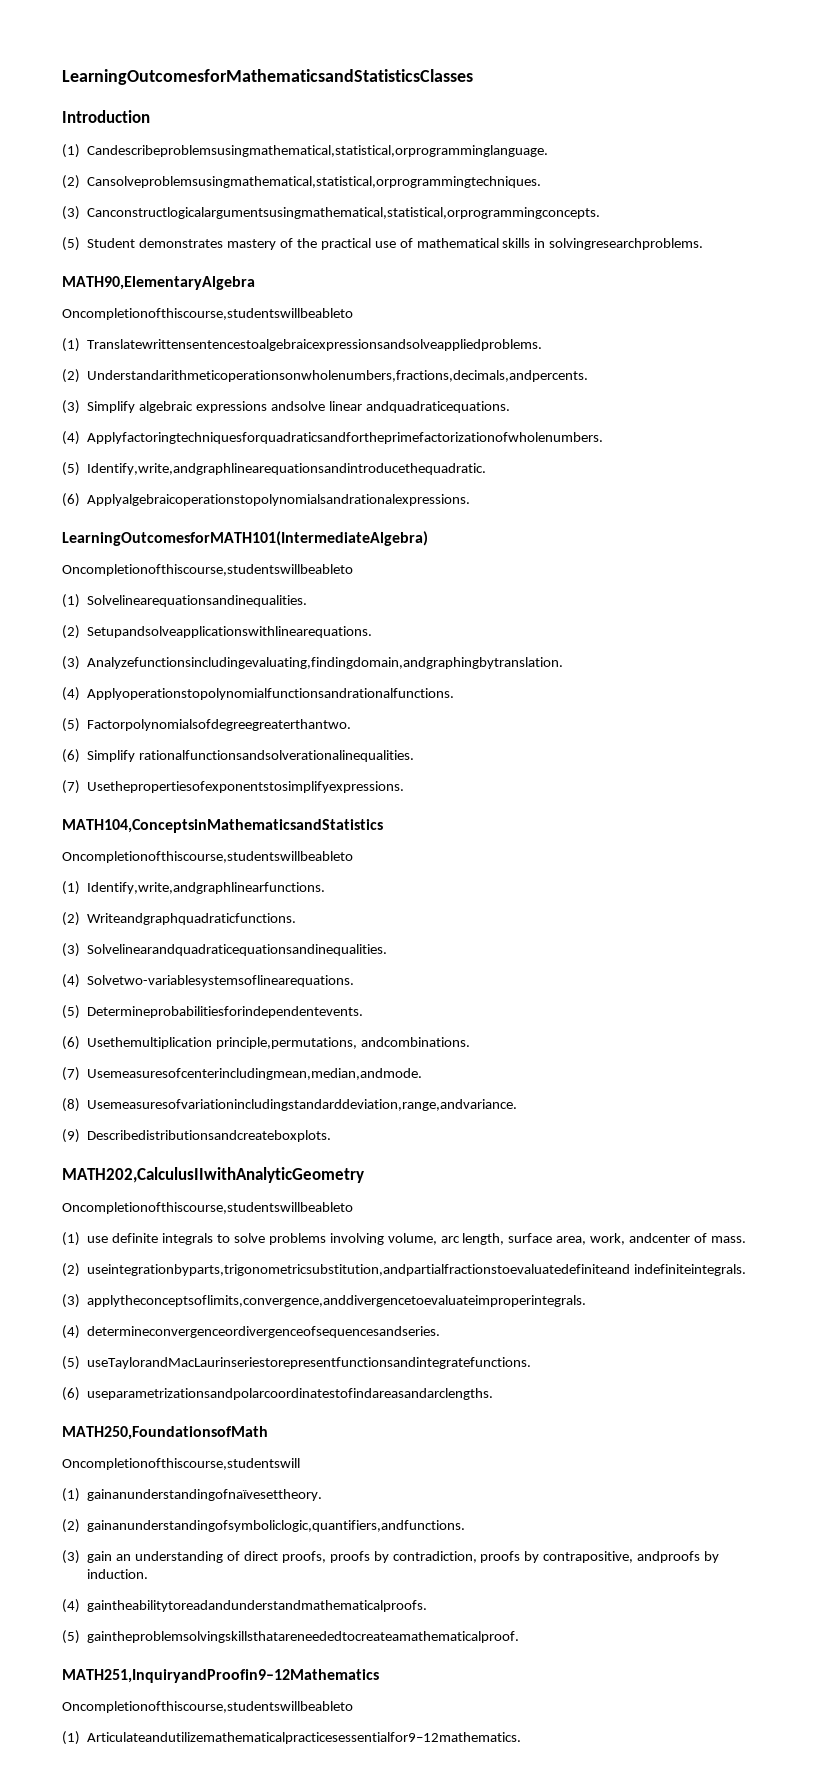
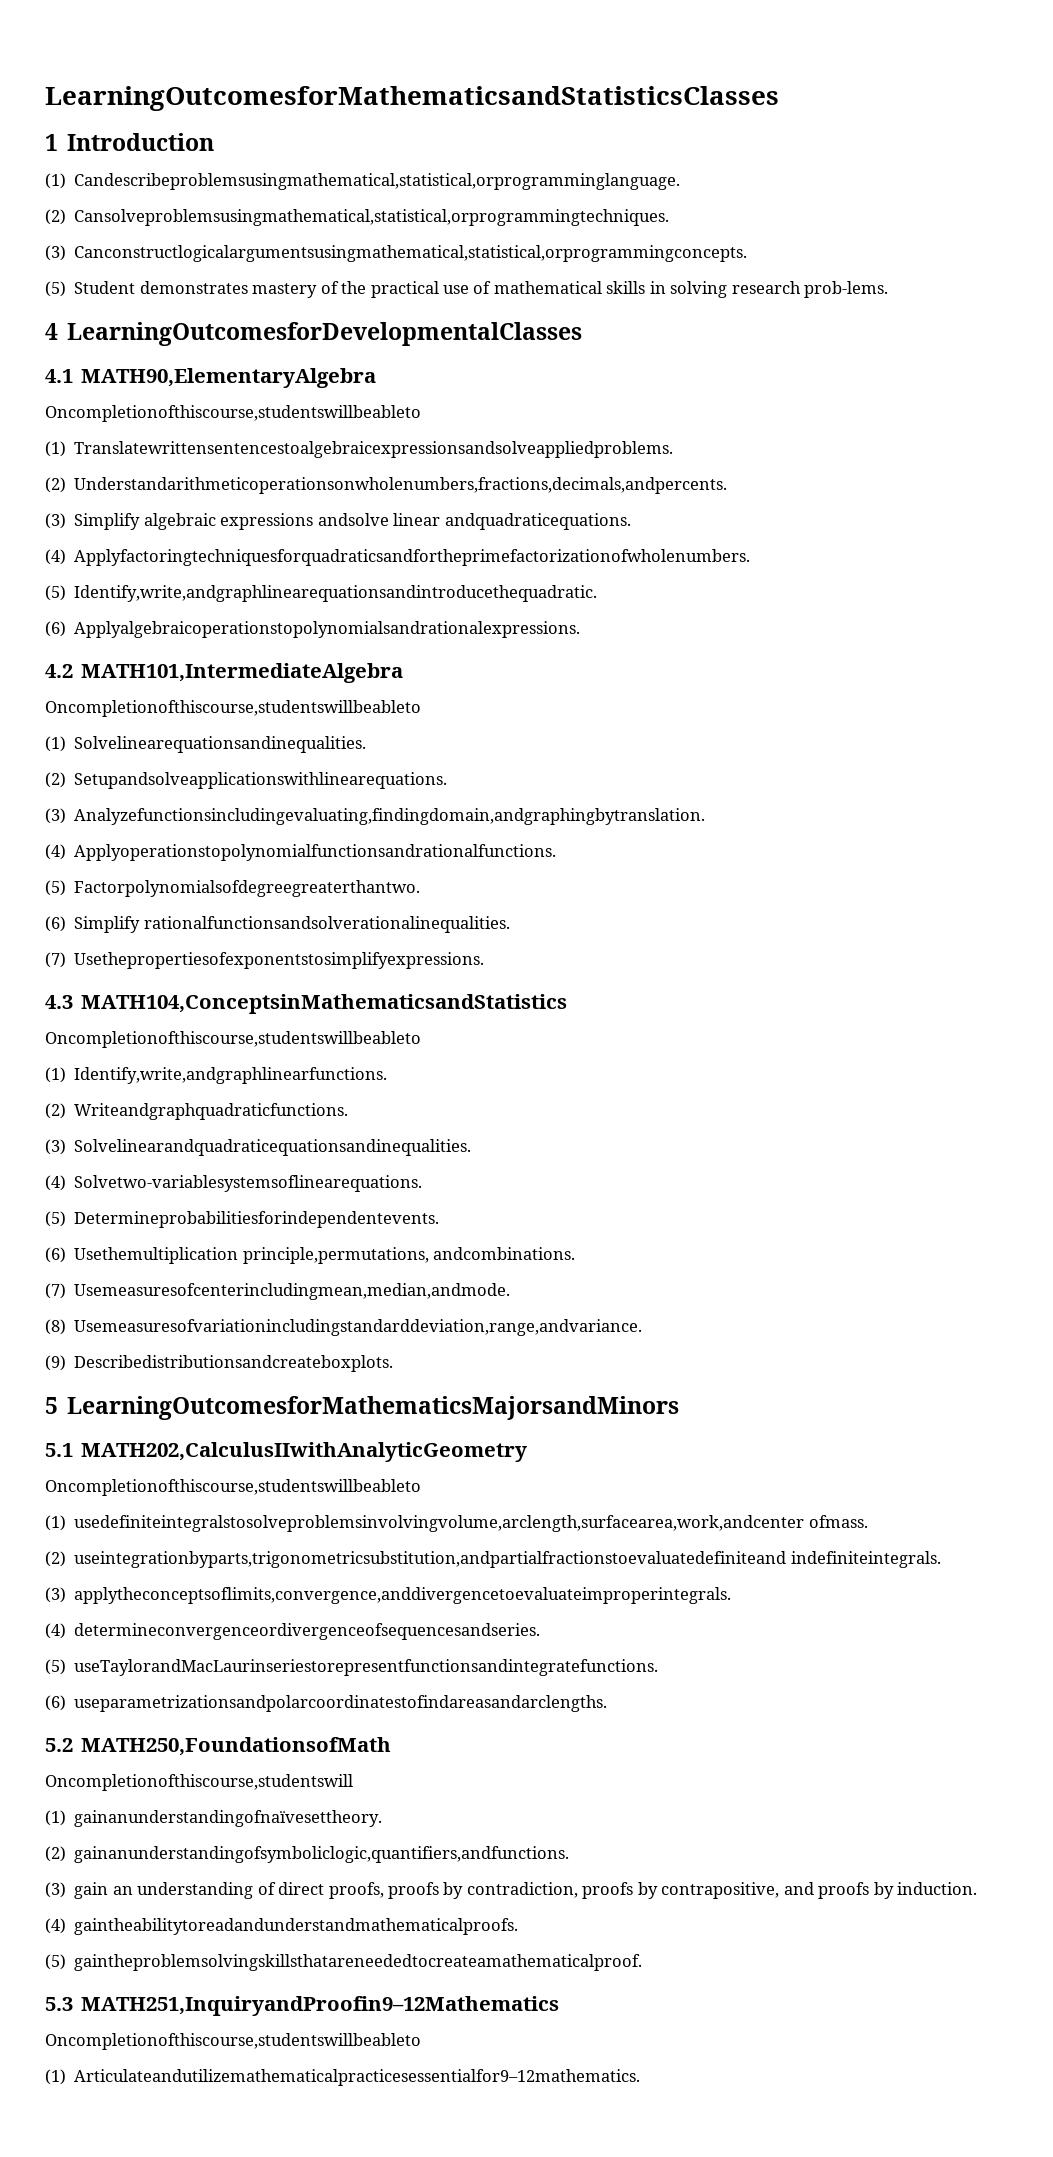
(473, 77) none -> [45,134,58,151] 1
[549,238,704,250] solvingresearchproblems. // -> [670,281,889,298] [45,322,583,346] [45,369,73,383] solving research prob-lems. // 4 LearningOutcomesforDevelopmentalClasses // 4.1
[62,531,428,546] LearningOutcomesforMATH101(IntermediateAlgebra) -> [45,663,404,683] 4.2 MATH101,IntermediateAlgebra
(405, 787) none -> [45,995,73,1009] 4.3
(332, 1136) none -> [45,1396,680,1420] [45,1443,73,1457] 5 LearningOutcomesforMathematicsMajorsandMinors // 5.1
[87,1233,746,1245] use definite integrals to solve problems involving volume, arc length, surface area, work, andcenter of mass. -> [74,1515,868,1532] usedefiniteintegralstosolveproblemsinvolvingvolume,arclength,surfacearea,work,andcenter ofmass.
(494, 1394) none -> [45,1738,73,1752] 5.2
[637,1551,701,1563] andproofs -> [783,1882,870,1899] and proofs
(520, 1637) none -> [45,1997,73,2011] 5.3

